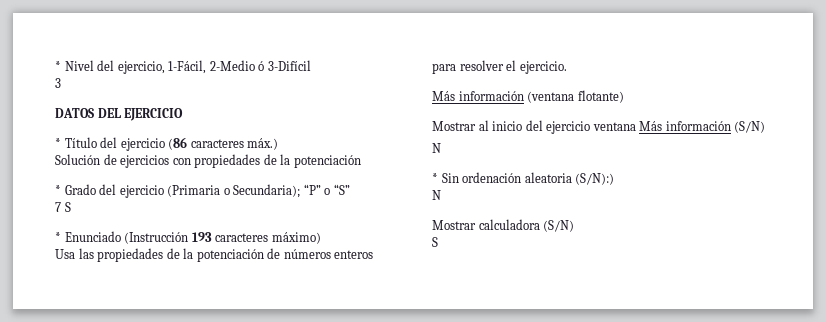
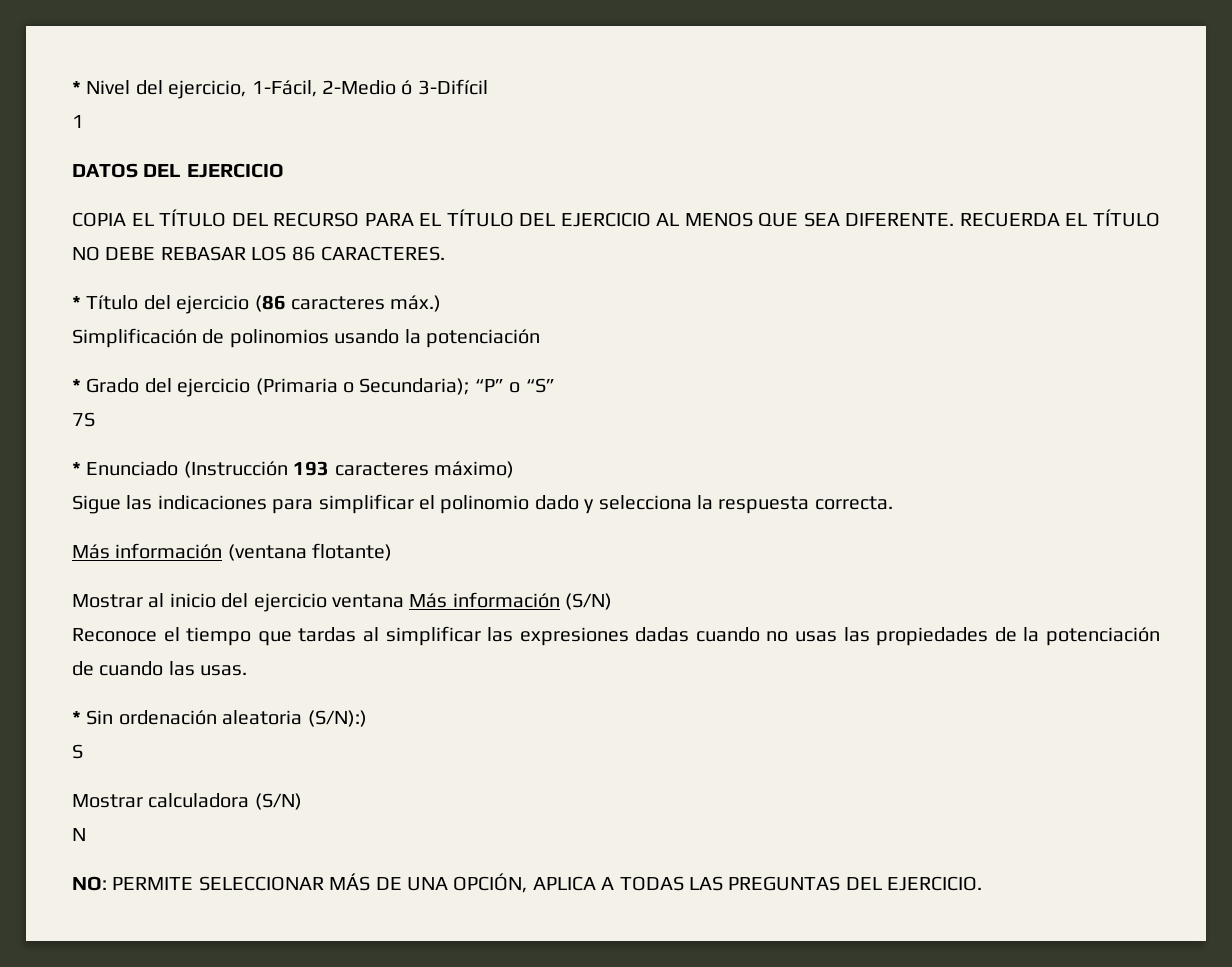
[55,78,61,88] 3 -> [72,115,84,128] 1
(184, 114) none -> [72,209,1160,227] [72,246,445,261] // COPIA EL TÍTULO DEL RECURSO PARA EL TÍTULO DEL EJERCICIO AL MENOS QUE SEA DIFERENTE. RECUERDA EL TÍTULO NO DEBE REBASAR LOS 86 CARACTERES.
[55,154,277,168] Solución de ejercicios con propiedades de -> [72,328,400,348] Simplificación de polinomios usando
[55,202,71,212] 7 S -> [72,412,95,427] 7S
[55,248,374,262] [432,60,567,74] Usa las propiedades de la potenciación de números enteros para resolver el ejercicio. -> [72,494,893,514] Sigue las indicaciones para simplificar el polinomio dado y selecciona la respuesta correcta.
[432,143,441,153] N -> [72,626,1161,646] [72,661,248,676] Reconoce el tiempo que tardas al simplificar las expresiones dadas cuando no usas las propiedades de la potenciación de cuando las usas.
[432,190,441,200] N -> [72,744,83,759] S
[432,237,438,247] S -> [72,828,86,841] [72,873,983,893] N // NO: PERMITE SELECCIONAR MÁS DE UNA OPCIÓN, APLICA A TODAS LAS PREGUNTAS DEL EJERCICIO.

